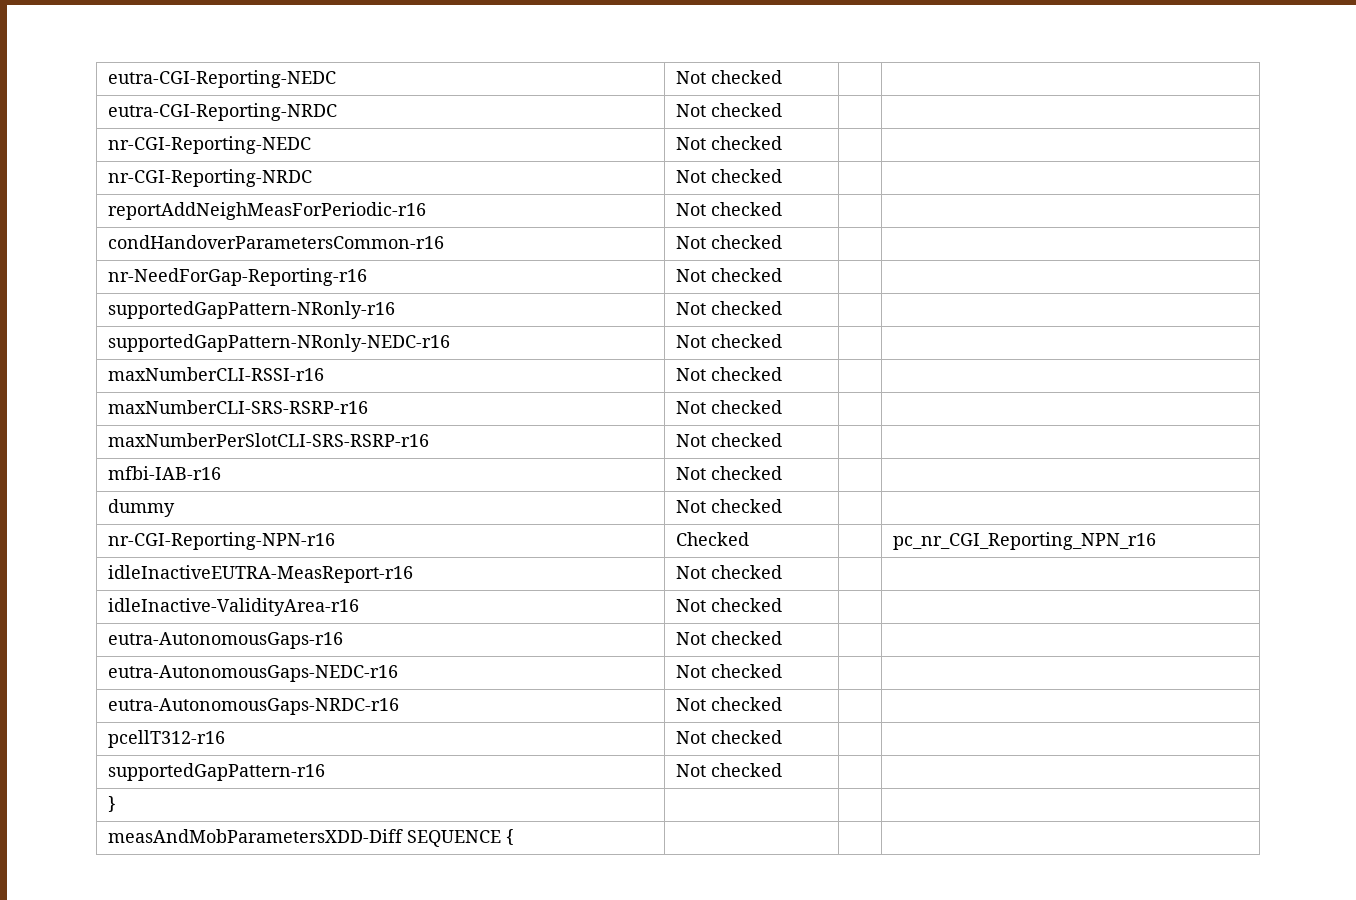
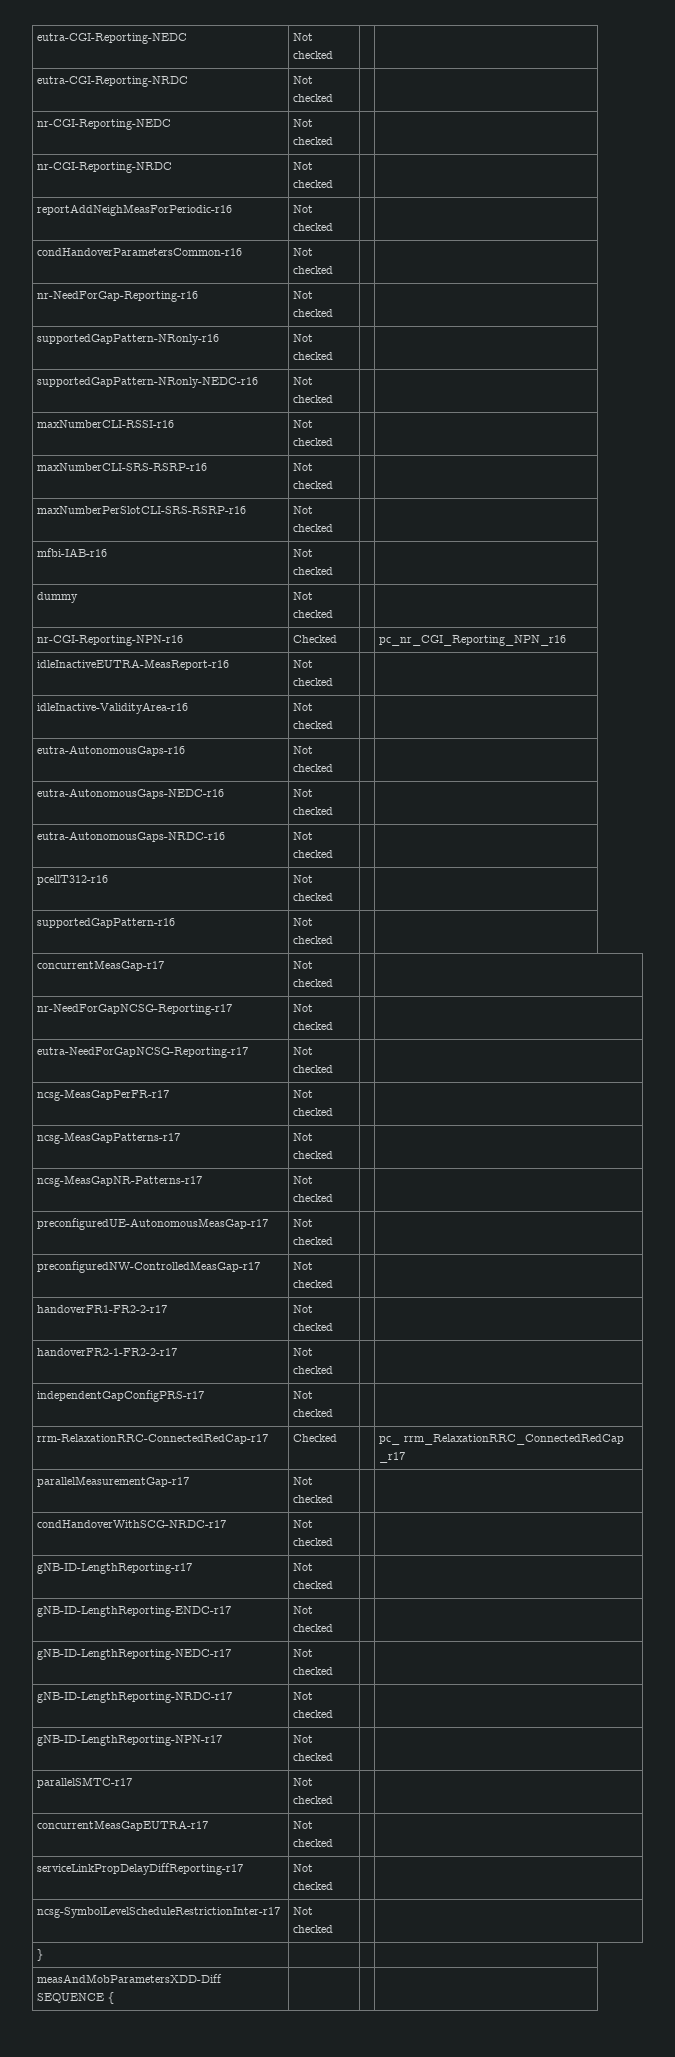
(782, 770) none -> [36,960,164,971] [292,961,313,969] [292,979,333,987] [36,1004,232,1015] [292,1004,313,1012] [292,1022,333,1030] [36,1047,248,1058] [292,1047,313,1055] [292,1065,333,1073] [36,1089,169,1101] [292,1090,313,1098] [292,1108,333,1116] [36,1132,180,1144] [292,1133,313,1141] [292,1151,333,1159] [36,1175,202,1187] [292,1176,313,1184] [292,1194,333,1202] [36,1218,268,1230] [292,1219,313,1227] [292,1237,333,1245] [36,1261,260,1273] [292,1262,313,1270] [292,1280,333,1288] [36,1305,167,1313] [292,1305,313,1313] [292,1323,333,1331] [36,1348,177,1356] [292,1348,313,1356] [292,1366,333,1374] [36,1390,204,1402] [292,1391,313,1399] [292,1409,333,1417] [36,1434,268,1444] [292,1434,337,1442] [378,1434,624,1445] [378,1452,405,1463] [36,1476,189,1487] [292,1477,313,1485] [292,1495,333,1503] [36,1520,226,1528] [292,1520,313,1528] [292,1538,333,1546] [36,1563,192,1574] [292,1563,313,1571] [292,1581,333,1589] [36,1606,231,1617] [292,1606,313,1614] [292,1624,333,1632] [36,1649,231,1660] [292,1649,313,1657] [292,1667,333,1675] [36,1692,232,1703] [292,1692,313,1700] [292,1710,333,1718] [36,1735,222,1746] [292,1735,313,1743] [292,1753,333,1761] [36,1777,132,1788] [292,1778,313,1786] [292,1796,333,1804] [36,1820,208,1831] [292,1821,313,1829] [292,1839,333,1847] [36,1863,243,1875] [292,1864,313,1872] [292,1882,333,1890] [36,1907,280,1918] [292,1907,313,1915] [292,1925,333,1933] // concurrentMeasGap-r17 | Not checked | | // nr-NeedForGapNCSG-Reporting-r17 | Not checked | | // eutra-NeedForGapNCSG-Reporting-r17 | Not checked | | // ncsg-MeasGapPerFR-r17 | Not checked | | // ncsg-MeasGapPatterns-r17 | Not checked | | // ncsg-MeasGapNR-Patterns-r17 | Not checked | | // preconfiguredUE-AutonomousMeasGap-r17 | Not checked | | // preconfiguredNW-ControlledMeasGap-r17 | Not checked | | // handoverFR1-FR2-2-r17 | Not checked | | // handoverFR2-1-FR2-2-r17 | Not checked | | // independentGapConfigPRS-r17 | Not checked | | // rrm-RelaxationRRC-ConnectedRedCap-r17 | Checked | | pc_ rrm_RelaxationRRC_ConnectedRedCap _r17 // parallelMeasurementGap-r17 | Not checked | | // condHandoverWithSCG-NRDC-r17 | Not checked | | // gNB-ID-LengthReporting-r17 | Not checked | | // gNB-ID-LengthReporting-ENDC-r17 | Not checked | | // gNB-ID-LengthReporting-NEDC-r17 | Not checked | | // gNB-ID-LengthReporting-NRDC-r17 | Not checked | | // gNB-ID-LengthReporting-NPN-r17 | Not checked | | // parallelSMTC-r17 | Not checked | | // concurrentMeasGapEUTRA-r17 | Not checked | | // serviceLinkPropDelayDiffReporting-r17 | Not checked | | // ncsg-SymbolLevelScheduleRestrictionInter-r17 | Not checked | |

